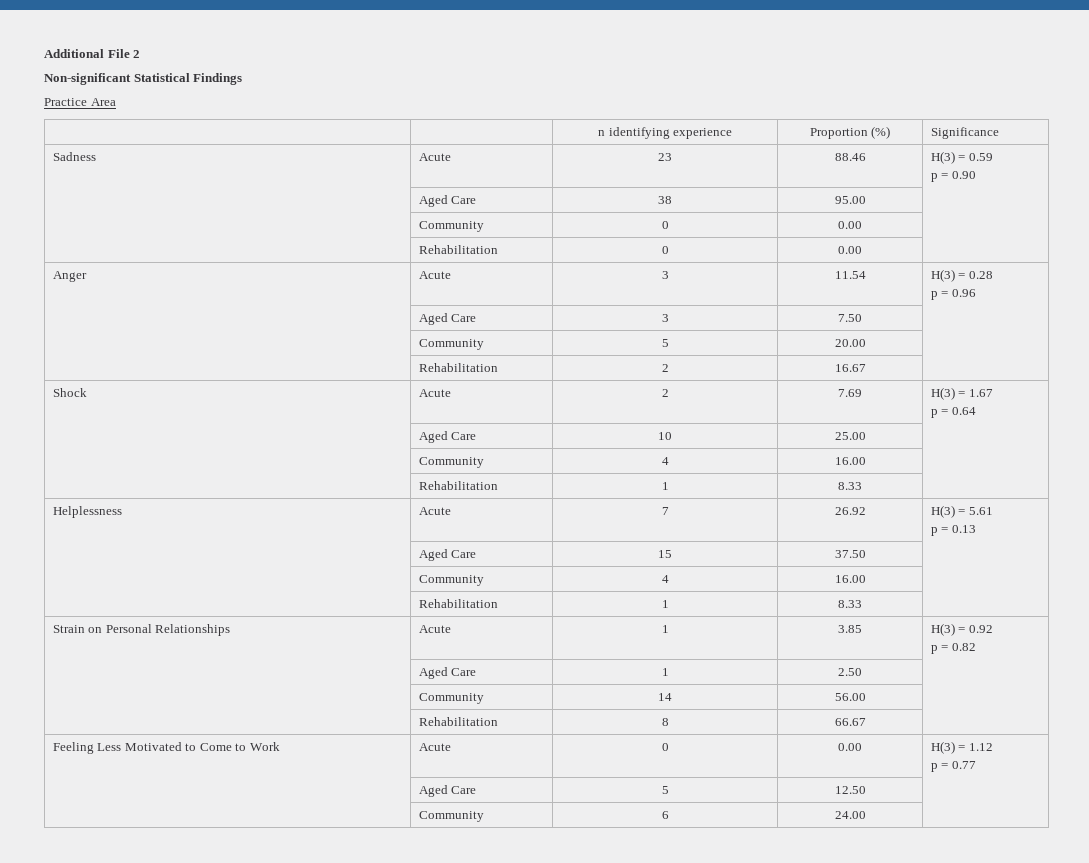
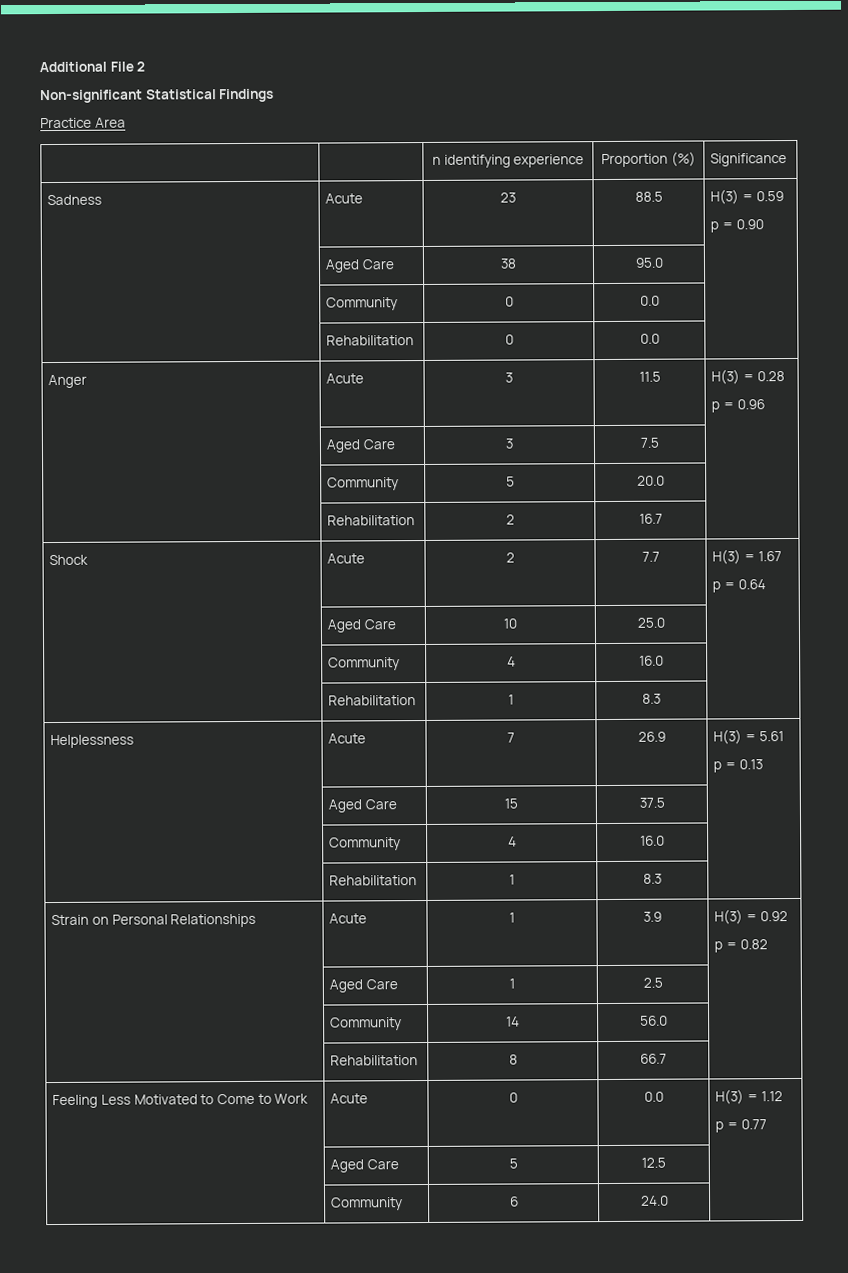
[834,153,866,161] 88.46 -> [634,191,663,202] 88.5
[834,196,866,204] 95.00 -> [634,257,664,268] 95.0
[838,221,862,229] 0.00 -> [639,295,660,306] 0.0
[838,246,862,254] 0.00 -> [639,333,660,344] 0.0
[834,271,866,279] 11.54 -> [638,371,661,382] 11.5
[838,314,862,322] 7.50 -> [640,437,659,448] 7.5
[834,339,866,347] 20.00 -> [636,475,665,486] 20.0
[834,364,866,372] 16.67 -> [638,513,663,524] 16.7
[838,389,862,397] 7.69 -> [641,551,660,562] 7.7
[834,432,866,440] [418,457,484,468] [661,457,669,465] [834,457,866,465] [418,481,498,490] [661,482,669,490] [838,482,862,490] 25.00 | // | Community | 4 | 16.00 | // | Rehabilitation | 1 | 8.33 -> [636,617,665,628] [328,657,401,671] [506,656,516,667] [639,655,664,666] [328,695,417,706] [508,694,514,705] [642,693,661,704] 25.0 | // | Community | 4 | 16.0 | // | Rehabilitation | 1 | 8.3
[834,507,866,515] 26.92 -> [637,731,666,742] 26.9
[834,550,866,558] [418,575,484,586] [661,575,669,583] [834,575,866,583] [418,599,498,608] [661,600,669,608] [838,600,862,608] 37.50 | // | Community | 4 | 16.00 | // | Rehabilitation | 1 | 8.33 -> [638,797,665,808] [329,837,402,851] [507,836,517,847] [640,835,665,846] [329,875,418,886] [509,874,515,885] [643,873,662,884] 37.5 | // | Community | 4 | 16.0 | // | Rehabilitation | 1 | 8.3
[838,625,862,633] 3.85 -> [643,911,662,922] 3.9
[838,668,862,676] 2.50 -> [642,977,663,988] 2.5
[834,693,866,701] 56.00 -> [639,1015,668,1026] 56.0
[834,718,866,726] 66.67 -> [640,1053,667,1064] 66.7
[838,743,862,751] 0.00 -> [643,1091,664,1102] 0.0
[834,786,866,794] 12.50 -> [641,1157,666,1168] 12.5
[834,811,866,819] 24.00 -> [640,1195,669,1206] 24.0

